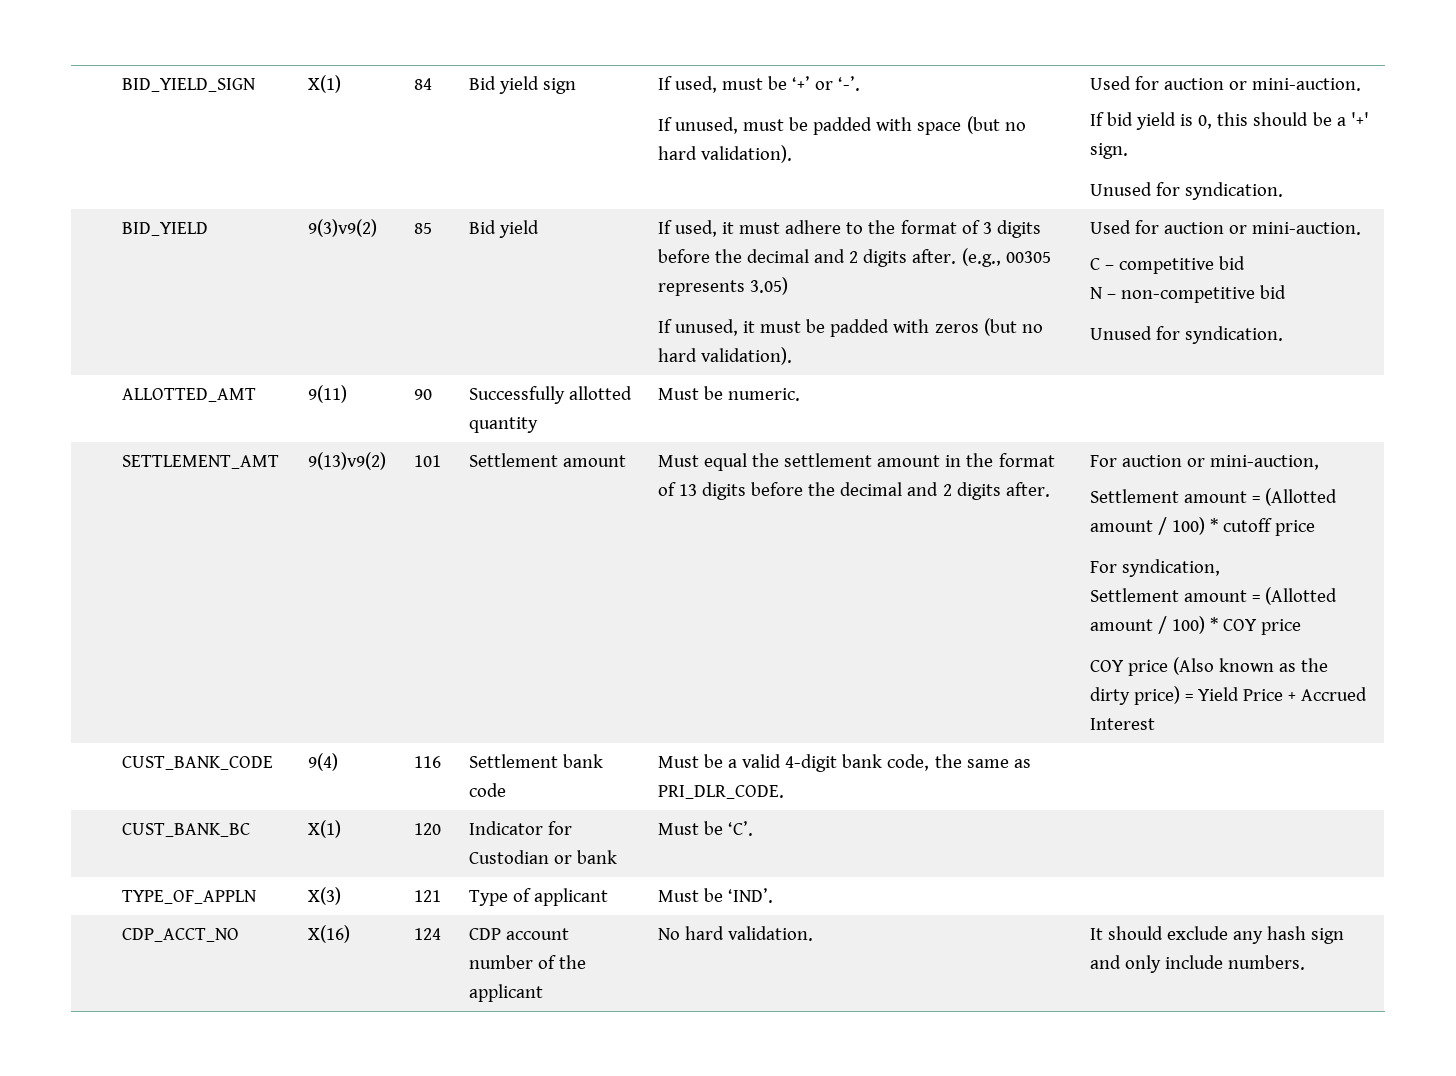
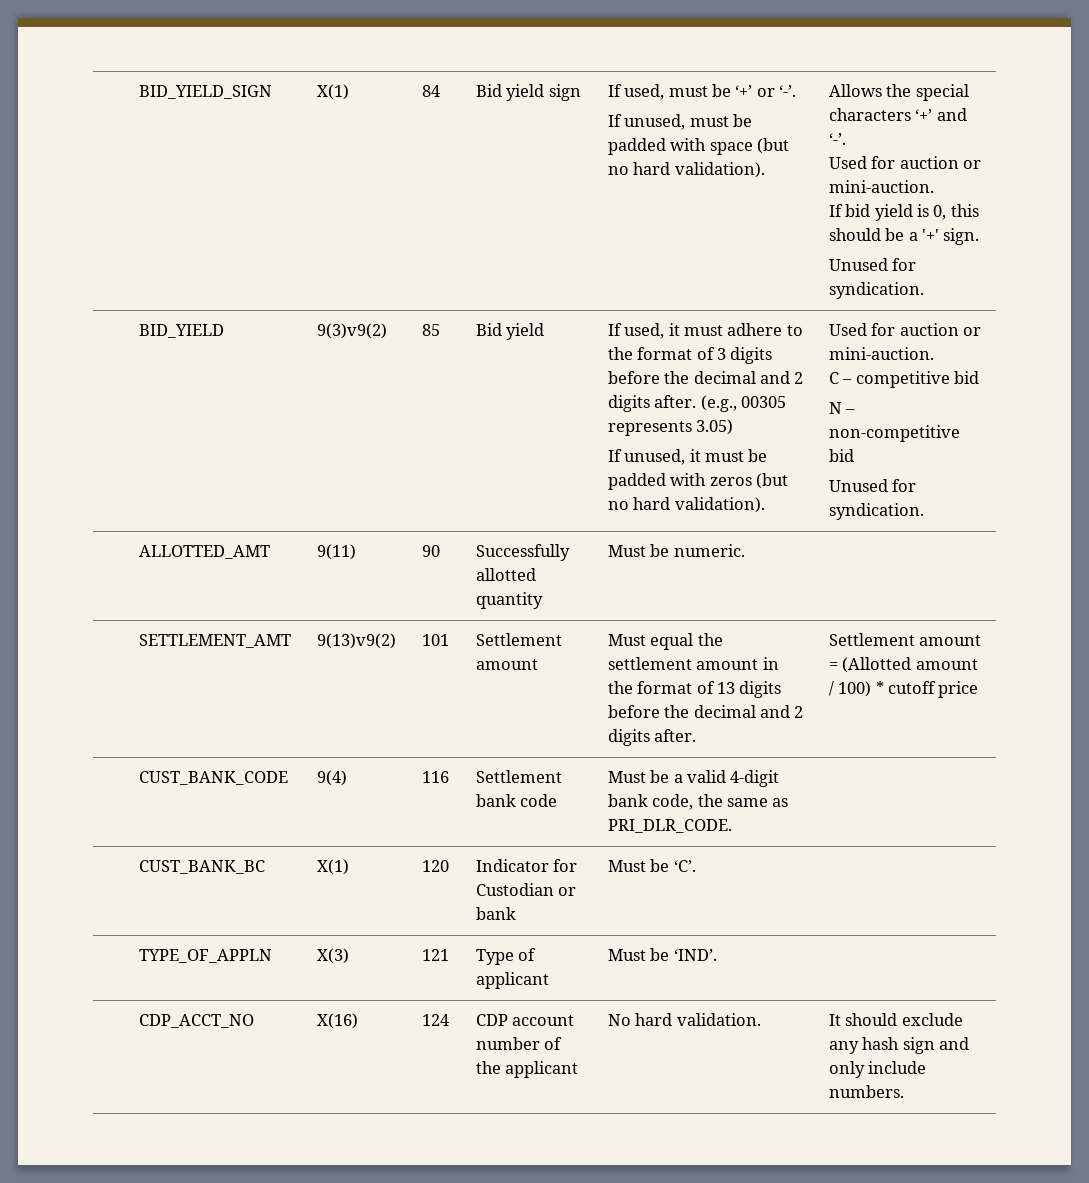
(792, 154) none -> [828,84,969,101] [828,108,967,121] [828,133,846,145] Allows the special characters ‘+’ and ‘-’. //
[1089,455,1320,470] For auction or mini-auction, // -> (697, 735) none
[1089,559,1220,577] [1089,587,1338,605] [1089,616,1302,635] [1089,657,1329,676] [1089,686,1368,705] [1089,718,1155,730] // For syndication, // Settlement amount = (Allotted amount / 100) * COY price // COY price (Also known as the dirty price) = Yield Price + Accrued Interest -> (979, 689) none

